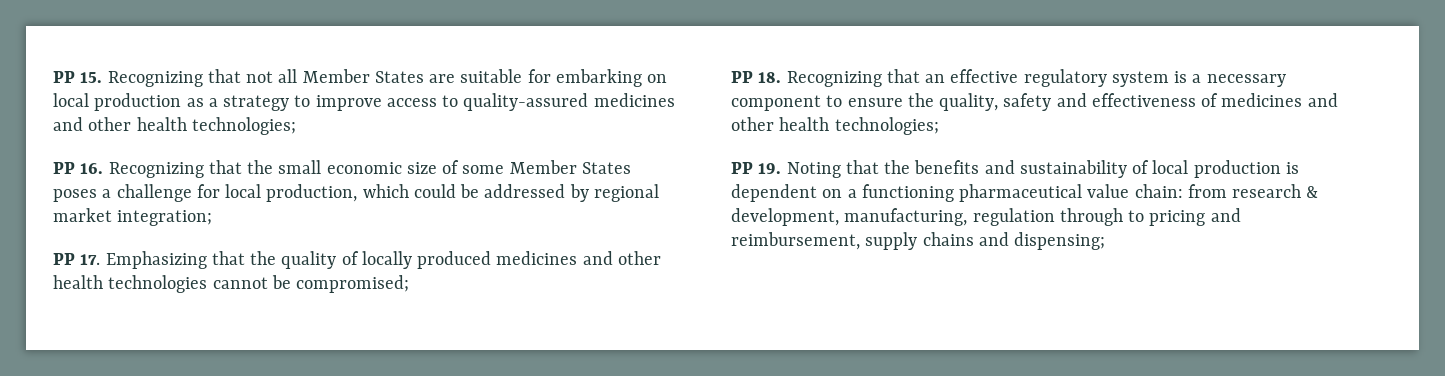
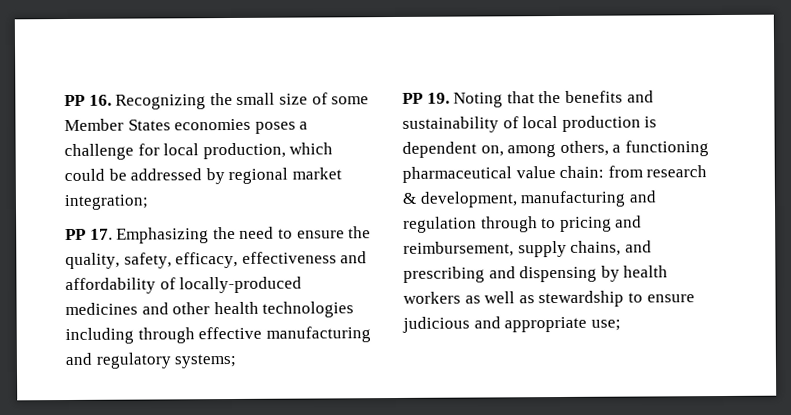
[53,69,668,87] [53,93,675,111] [53,117,296,135] [53,162,75,174] PP 15. Recognizing that not all Member States are suitable for embarking on local production as a strategy to improve access to quality-assured medicines and other health technologies; // PP -> [64,94,85,107] PP
[208,160,242,174] that -> (207, 102) none
[326,162,402,174] economic -> (276, 98) none
(631, 168) none -> [174,118,252,131] economies
[211,251,492,269] that the quality of locally produced -> [212,226,372,240] [65,251,368,270] [65,276,303,295] the need to ensure the quality, safety, efficacy, effectiveness and affordability of locally-produced
[212,275,410,293] [731,69,1286,87] [731,93,1338,111] [731,117,939,135] cannot be compromised; // PP 18. Recognizing that an effective regulatory system is a necessary component to ensure the quality, safety and effectiveness of medicines and other health technologies; -> [65,326,371,345] [65,352,237,369] including through effective manufacturing and regulatory systems;
[822,189,843,198] on -> [480,140,609,158] on, among others,
[844,208,968,226] manufacturing, -> [520,190,656,208] manufacturing and
[922,232,1106,250] chains and dispensing; -> [570,240,652,256] [403,265,669,283] [403,290,695,308] [402,316,621,333] chains, and prescribing and dispensing by health workers as well as stewardship to ensure judicious and appropriate use;

